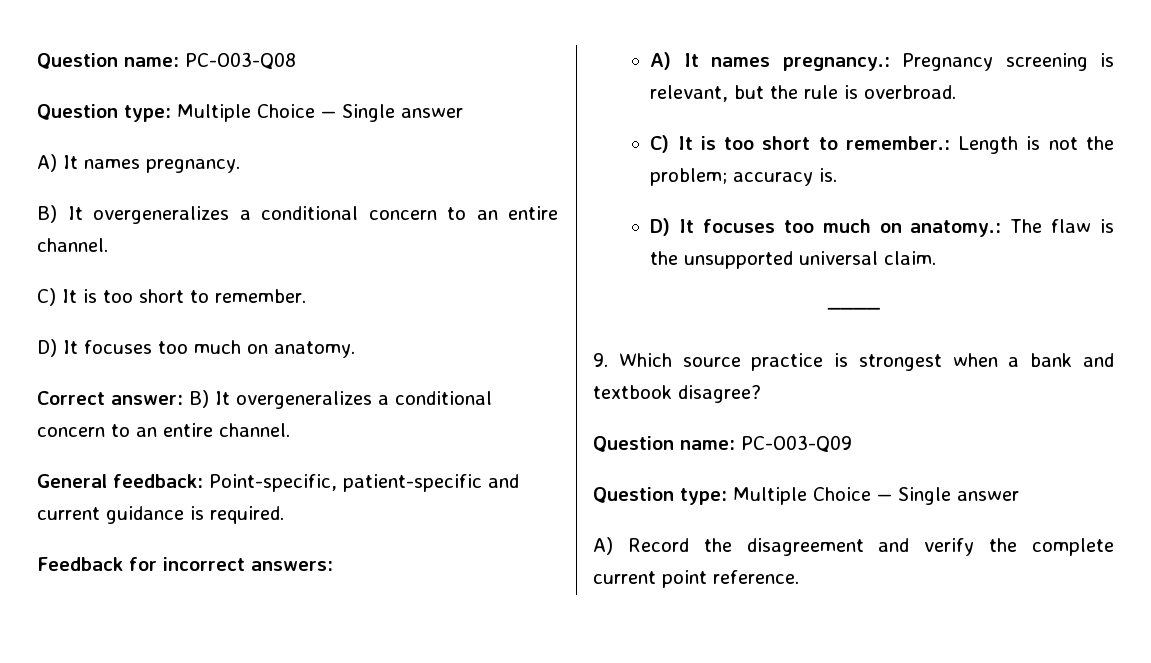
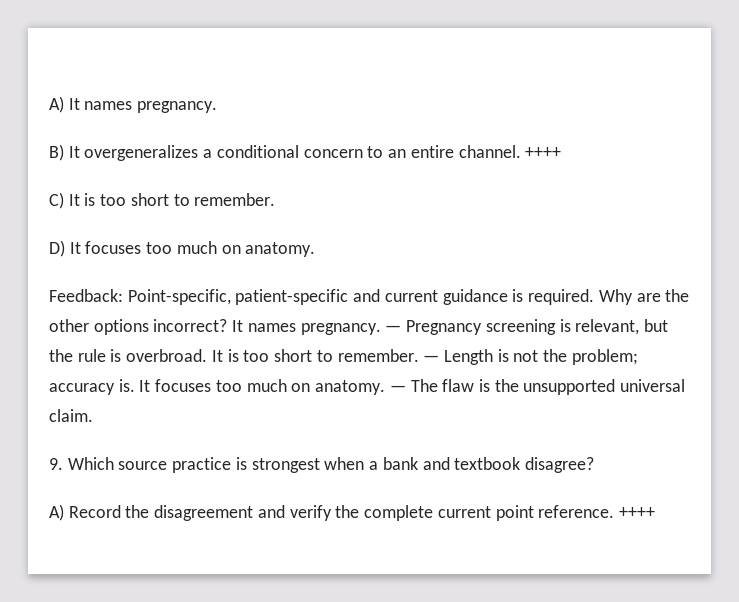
[37,52,296,69] [37,104,463,122] Question name: PC-O03-Q08 // Question type: Multiple Choice — Single answer // -> (49, 104) none
(108, 245) none -> [525,147,562,158] ++++
[37,390,492,409] [37,423,290,437] [37,474,203,488] Correct answer: B) It overgeneralizes a conditional concern to an entire channel. // General feedback: -> [49,289,123,302] Feedback:
[37,557,333,571] [650,52,890,71] // Feedback for incorrect answers: // A) It names pregnancy.: -> [598,289,690,305] [49,319,402,335] Why are the other options incorrect? It names pregnancy. —
[650,135,950,153] // C) It is too short to remember.: -> [211,349,440,362] It is too short to remember. —
[650,218,1002,237] // D) It focuses too much on anatomy.: -> [139,379,406,395] It focuses too much on anatomy. —
[826,307,880,316] // ──── -> (93, 415) none
[593,435,852,452] [593,487,1019,505] // Question name: PC-O03-Q09 // Question type: Multiple Choice — Single answer -> (594, 465) none
(799, 577) none -> [618,507,655,518] ++++

